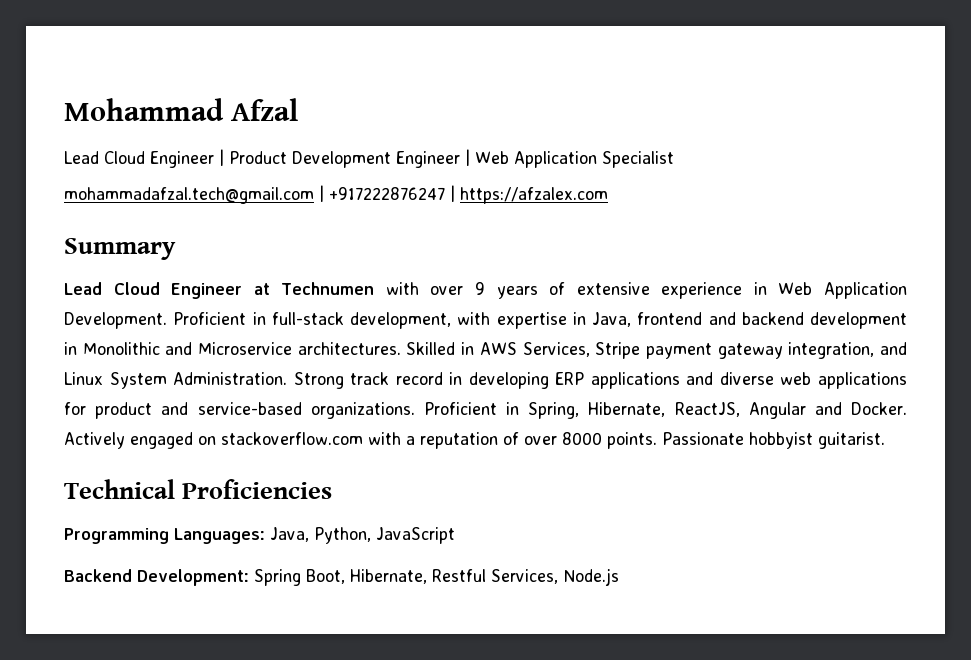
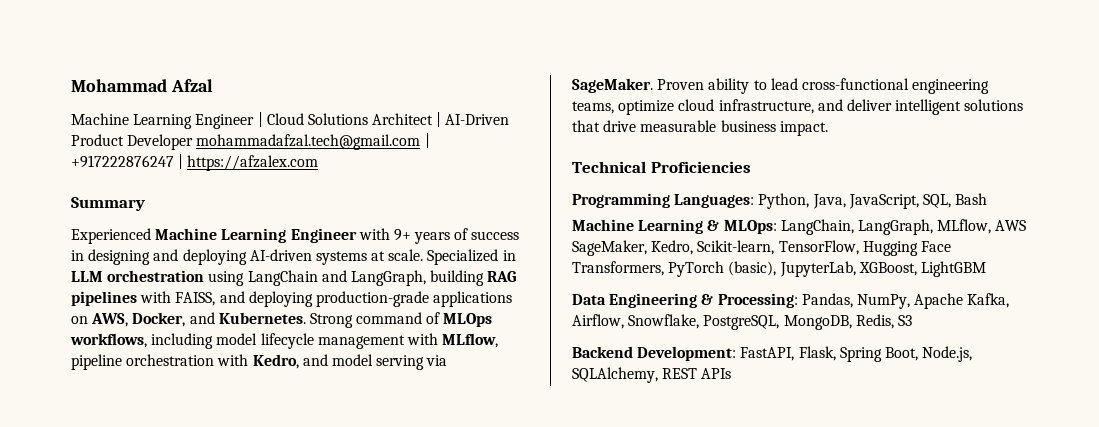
[64,149,674,168] Lead Cloud Engineer | Product Development Engineer | Web Application Specialist // -> [71,112,510,129] [71,134,194,150] Machine Learning Engineer | Cloud Solutions Architect | AI-Driven Product Developer
[64,282,907,299] [64,312,907,329] [64,342,908,359] [64,372,908,389] [64,402,907,419] [64,432,885,449] [64,479,333,499] [64,527,455,544] [64,568,619,586] Lead Cloud Engineer at Technumen with over 9 years of extensive experience in Web Application Development. Proficient in full-stack development, with expertise in Java, frontend and backend development in Monolithic and Microservice architectures. Skilled in AWS Services, Stripe payment gateway integration, and Linux System Administration. Strong track record in developing ERP applications and diverse web applications for product and service-based organizations. Proficient in Spring, Hibernate, ReactJS, Angular and Docker. Actively engaged on stackoverflow.com with a reputation of over 8000 points. Passionate hobbyist guitarist. // Technical Proficiencies // Programming Languages: Java, Python, JavaScript // Backend Development: Spring Boot, Hibernate, Restful Services, Node.js -> [71,228,520,244] [71,249,516,265] [71,270,517,286] [71,291,513,307] [71,312,493,328] [70,333,499,349] [71,354,448,370] [572,78,990,94] [572,99,1024,115] [572,120,828,136] [572,161,751,173] [572,193,988,209] [572,219,1027,235] [572,240,951,256] [572,261,986,277] [572,293,1010,309] [572,314,912,330] [572,346,973,362] [572,367,732,383] Experienced Machine Learning Engineer with 9+ years of success in designing and deploying AI-driven systems at scale. Specialized in LLM orchestration using LangChain and LangGraph, building RAG pipelines with FAISS, and deploying production-grade applications on AWS, Docker, and Kubernetes. Strong command of MLOps workflows, including model lifecycle management with MLflow, pipeline orchestration with Kedro, and model serving via SageMaker. Proven ability to lead cross-functional engineering teams, optimize cloud infrastructure, and deliver intelligent solutions that drive measurable business impact. // Technical Proficiencies // Programming Languages: Python, Java, JavaScript, SQL, Bash // Machine Learning & MLOps: LangChain, LangGraph, MLflow, AWS SageMaker, Kedro, Scikit-learn, TensorFlow, Hugging Face Transformers, PyTorch (basic), JupyterLab, XGBoost, LightGBM // Data Engineering & Processing: Pandas, NumPy, Apache Kafka, Airflow, Snowflake, PostgreSQL, MongoDB, Redis, S3 // Backend Development: FastAPI, Flask, Spring Boot, Node.js, SQLAlchemy, REST APIs

